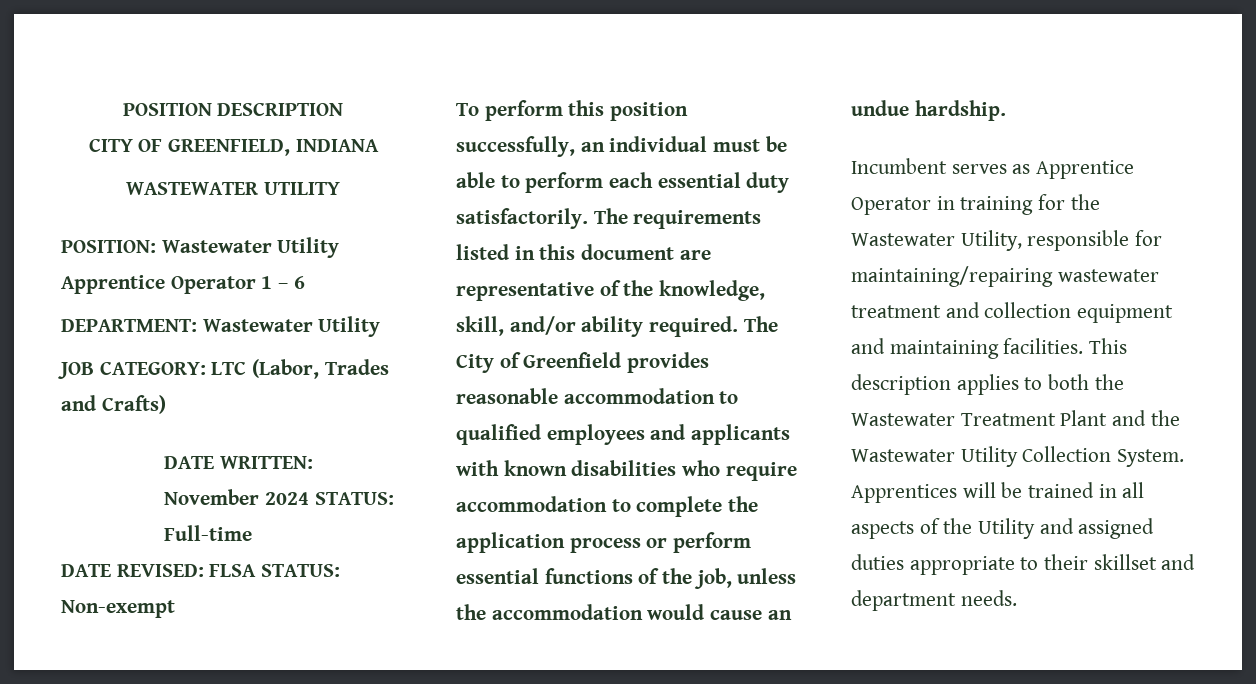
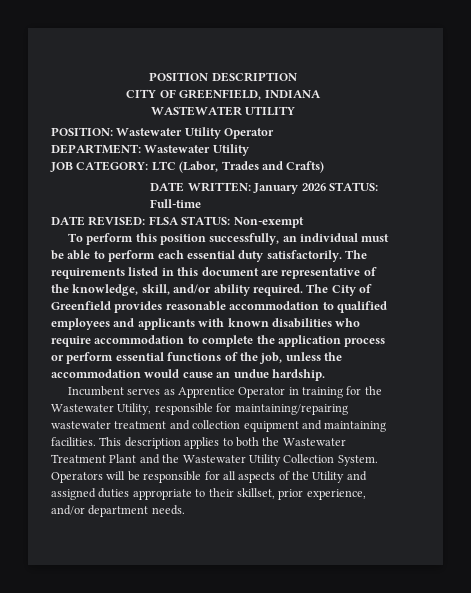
[61,275,305,294] Apprentice Operator 1 – 6 -> [224,128,275,139] Operator
[164,489,309,505] November 2024 -> [253,183,326,194] January 2026
[851,484,957,503] Apprentices -> [51,472,103,483] Operators
[1028,482,1117,498] trained in -> [143,471,220,483] responsible for
[1093,554,1196,570] skillset and -> [236,488,366,500] [51,505,85,515] skillset, prior experience, and/or

